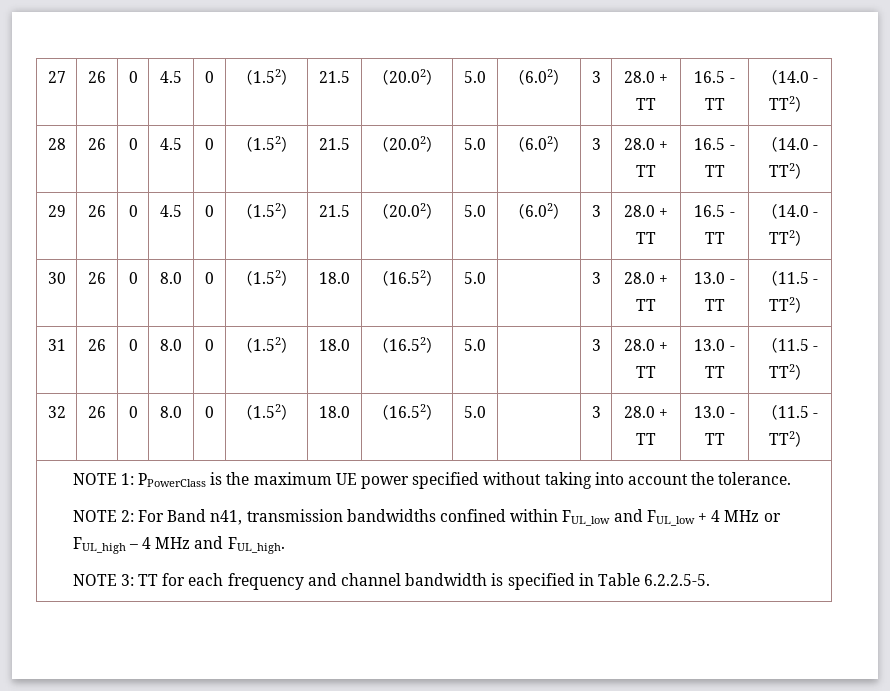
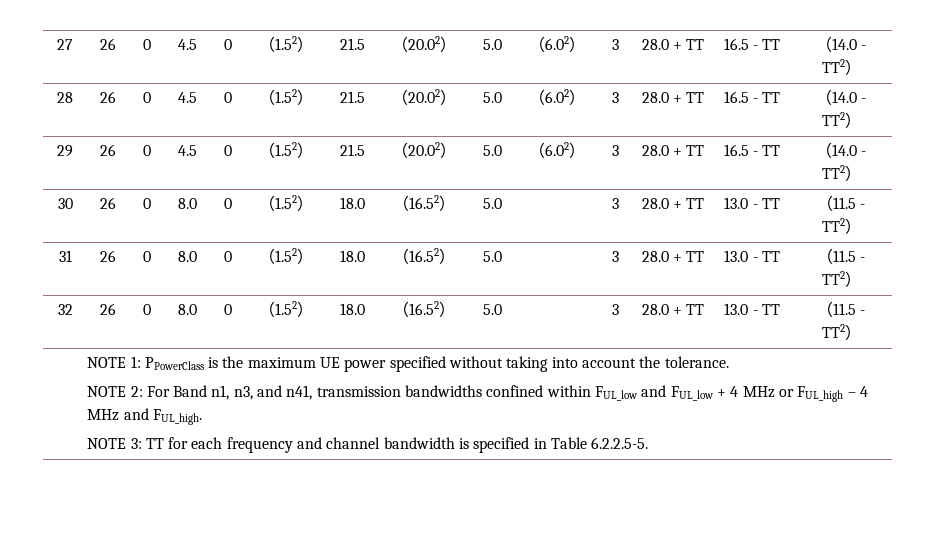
(207, 515) none -> [211,385,283,400] n1, n3, and

